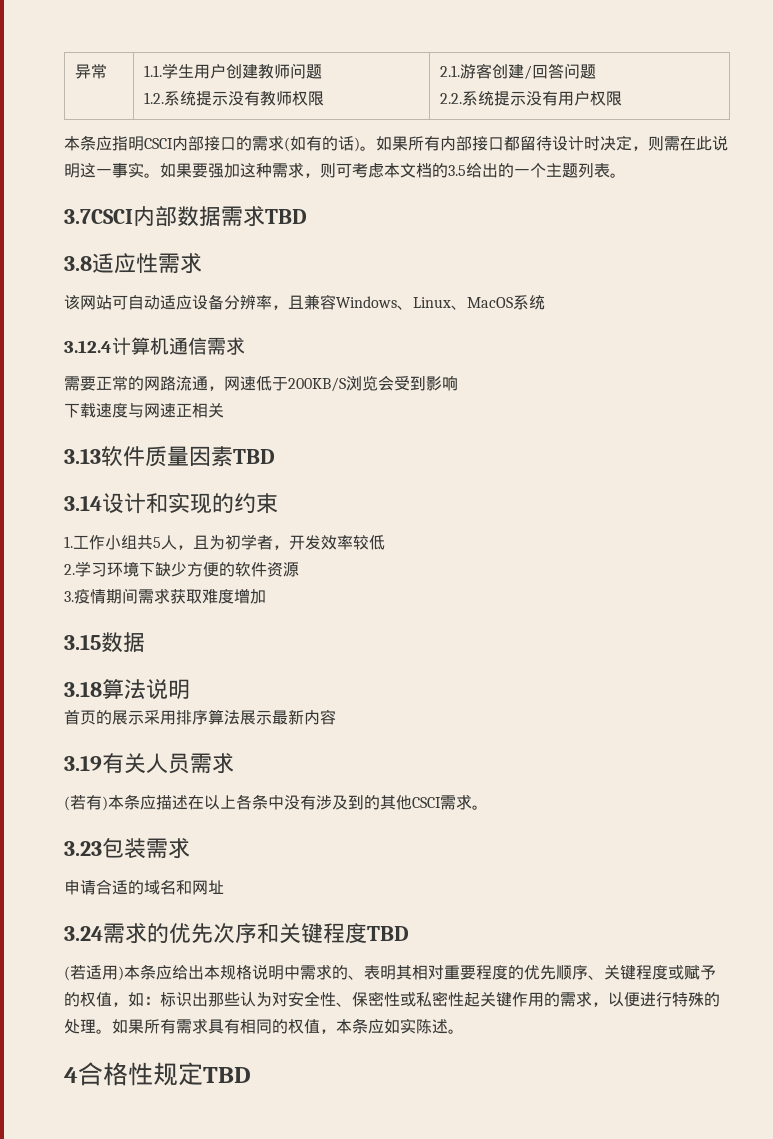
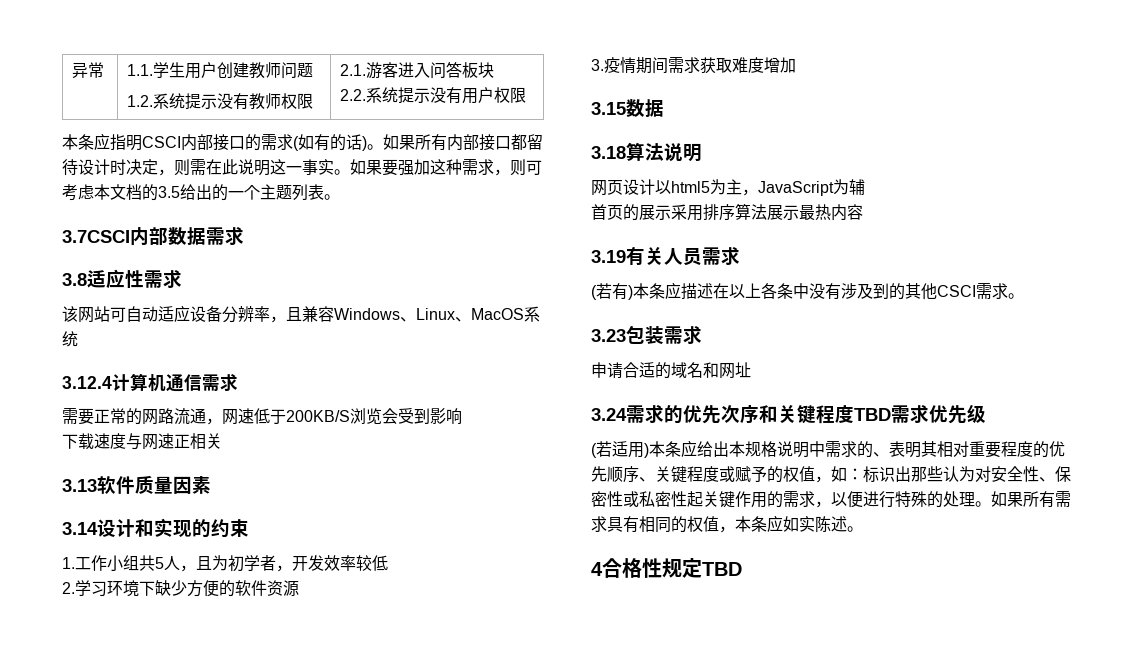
[491,63,596,80] 创建/回答问题 -> [397,62,494,79] 进入问答板块
[265,209,307,224] TBD -> (244, 236) none
[233,449,275,464] TBD -> (211, 485) none
(190, 689) none -> [591,179,865,196] // 网页设计以html5为主，JavaScript为辅
[288,709,304,725] 新 -> [815,204,831,220] 热
(409, 933) none -> [891,404,986,424] 需求优先级

